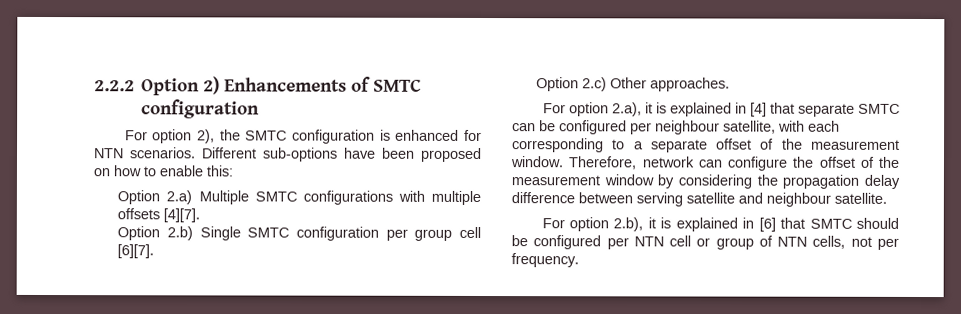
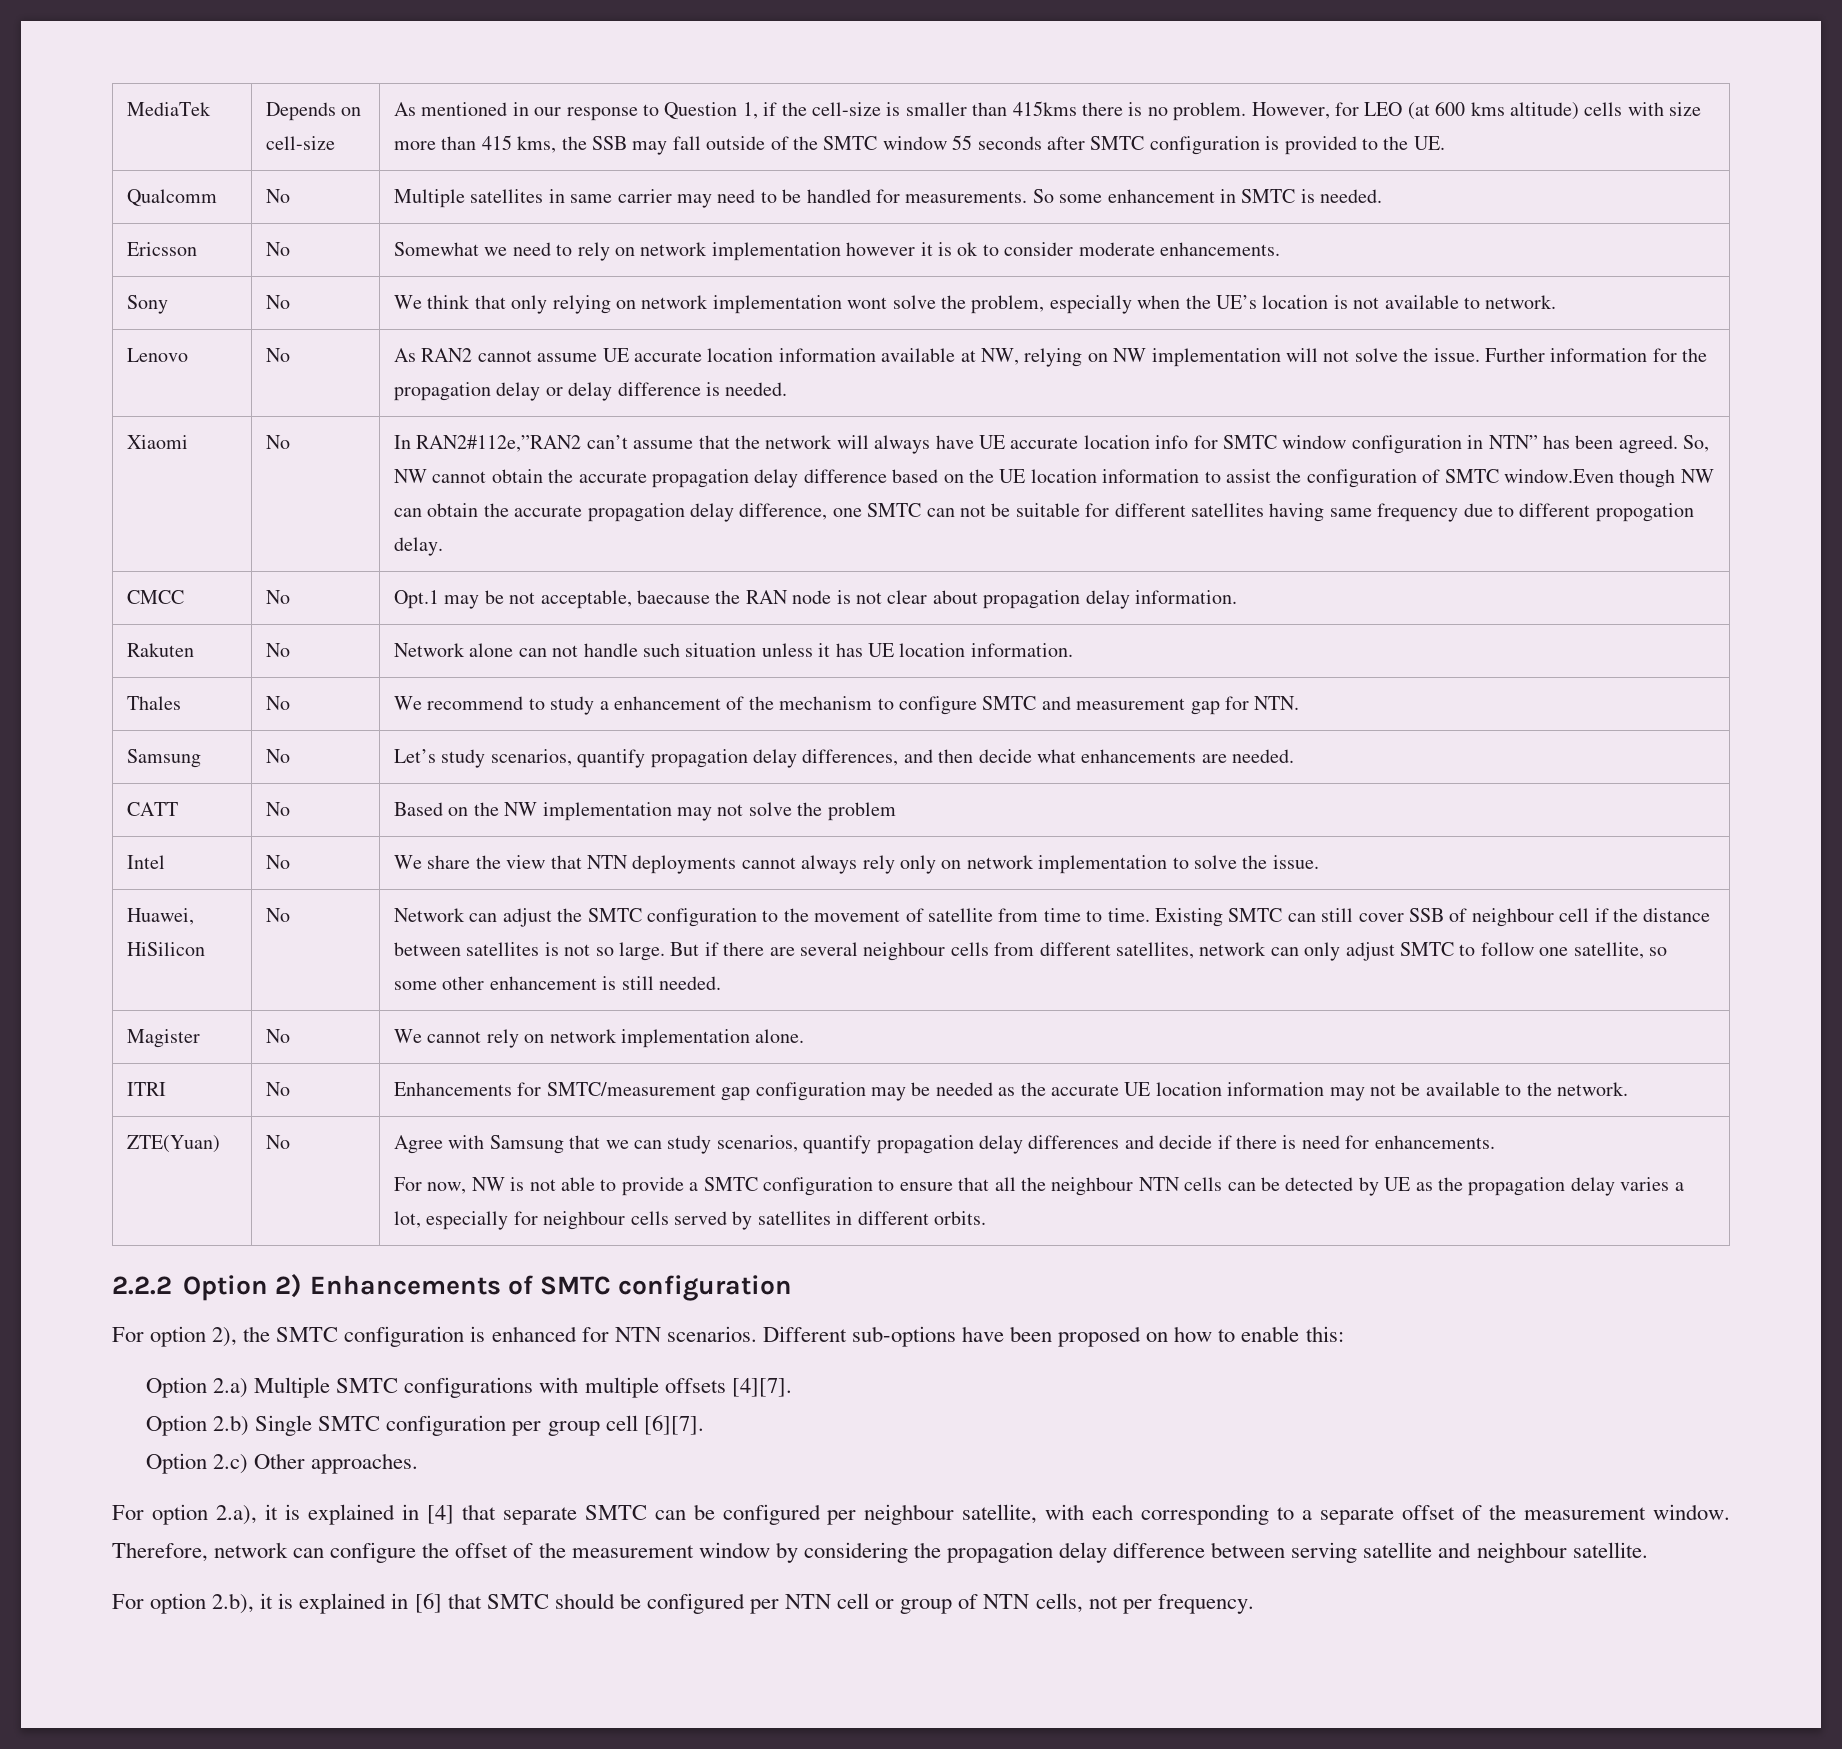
(94, 86) none -> [126,102,211,116] [265,102,362,121] [265,136,335,150] [393,101,1702,121] [393,135,1445,155] [126,189,217,207] [265,189,290,203] [393,189,1383,208] [126,242,197,256] [265,242,290,256] [393,242,1280,261] [126,295,168,314] [265,295,290,309] [393,295,1557,314] [126,348,188,362] [265,348,290,362] [393,348,1708,367] [393,382,788,401] [126,435,188,449] [265,435,290,449] [393,435,1710,454] [393,469,1714,488] [393,503,1694,522] [393,537,443,556] [126,590,184,604] [265,590,290,604] [393,590,1237,609] [126,643,194,657] [265,643,290,657] [393,643,1073,657] [126,696,181,710] [265,696,290,710] [393,696,1300,715] [126,749,201,768] [265,749,290,763] [393,749,1295,768] [126,802,178,816] [265,802,290,816] [393,802,896,821] [126,855,165,869] [265,855,290,869] [393,855,1319,874] [126,908,194,925] [126,942,205,956] [265,908,290,922] [393,908,1711,927] [393,942,1667,961] [393,976,721,990] [126,1029,200,1048] [265,1029,290,1043] [393,1029,805,1048] [126,1082,166,1096] [265,1082,290,1096] [393,1082,1628,1101] [126,1135,220,1153] [265,1135,290,1149] [393,1135,1495,1154] [393,1177,1684,1196] [393,1211,986,1230] MediaTek | Depends on cell-size | As mentioned in our response to Question 1, if the cell-size is smaller than 415kms there is no problem. However, for LEO (at 600 kms altitude) cells with size more than 415 kms, the SSB may fall outside of the SMTC window 55 seconds after SMTC configuration is provided to the UE. // Qualcomm | No | Multiple satellites in same carrier may need to be handled for measurements. So some enhancement in SMTC is needed. // Ericsson | No | Somewhat we need to rely on network implementation however it is ok to consider moderate enhancements. // Sony | No | We think that only relying on network implementation wont solve the problem, especially when the UE’s location is not available to network. // Lenovo | No | As RAN2 cannot assume UE accurate location information available at NW, relying on NW implementation will not solve the issue. Further information for the propagation delay or delay difference is needed. // Xiaomi | No | In RAN2#112e,”RAN2 can’t assume that the network will always have UE accurate location info for SMTC window configuration in NTN” has been agreed. So, NW cannot obtain the accurate propagation delay difference based on the UE location information to assist the configuration of SMTC window.Even though NW can obtain the accurate propagation delay difference, one SMTC can not be suitable for different satellites having same frequency due to different propogation delay. // CMCC | No | Opt.1 may be not acceptable, baecause the RAN node is not clear about propagation delay information. // Rakuten | No | Network alone can not handle such situation unless it has UE location information. // Thales | No | We recommend to study a enhancement of the mechanism to configure SMTC and measurement gap for NTN. // Samsung | No | Let’s study scenarios, quantify propagation delay differences, and then decide what enhancements are needed. // CATT | No | Based on the NW implementation may not solve the problem // Intel | No | We share the view that NTN deployments cannot always rely only on network implementation to solve the issue. // Huawei, HiSilicon | No | Network can adjust the SMTC configuration to the movement of satellite from time to time. Existing SMTC can still cover SSB of neighbour cell if the distance between satellites is not so large. But if there are several neighbour cells from different satellites, network can only adjust SMTC to follow one satellite, so some other enhancement is still needed. // Magister | No | We cannot rely on network implementation alone. // ITRI | No | Enhancements for SMTC/measurement gap configuration may be needed as the accurate UE location information may not be available to the network. // ZTE(Yuan) | No | Agree with Samsung that we can study scenarios, quantify propagation delay differences and decide if there is need for enhancements. // For now, NW is not able to provide a SMTC configuration to ensure that all the neighbour NTN cells can be detected by UE as the propagation delay varies a lot, especially for neighbour cells served by satellites in different orbits. //

